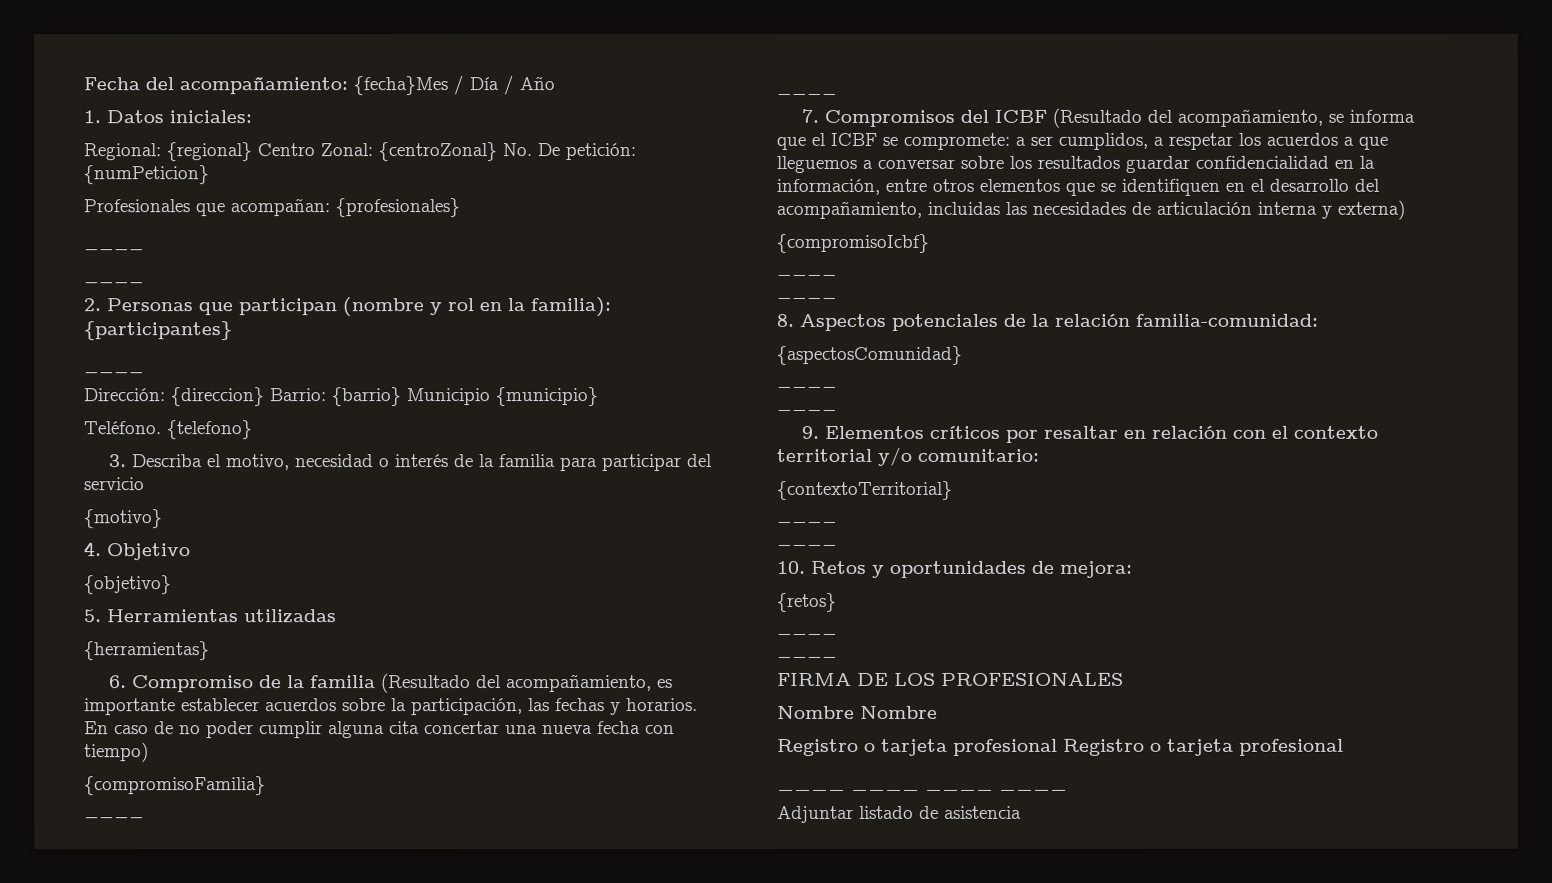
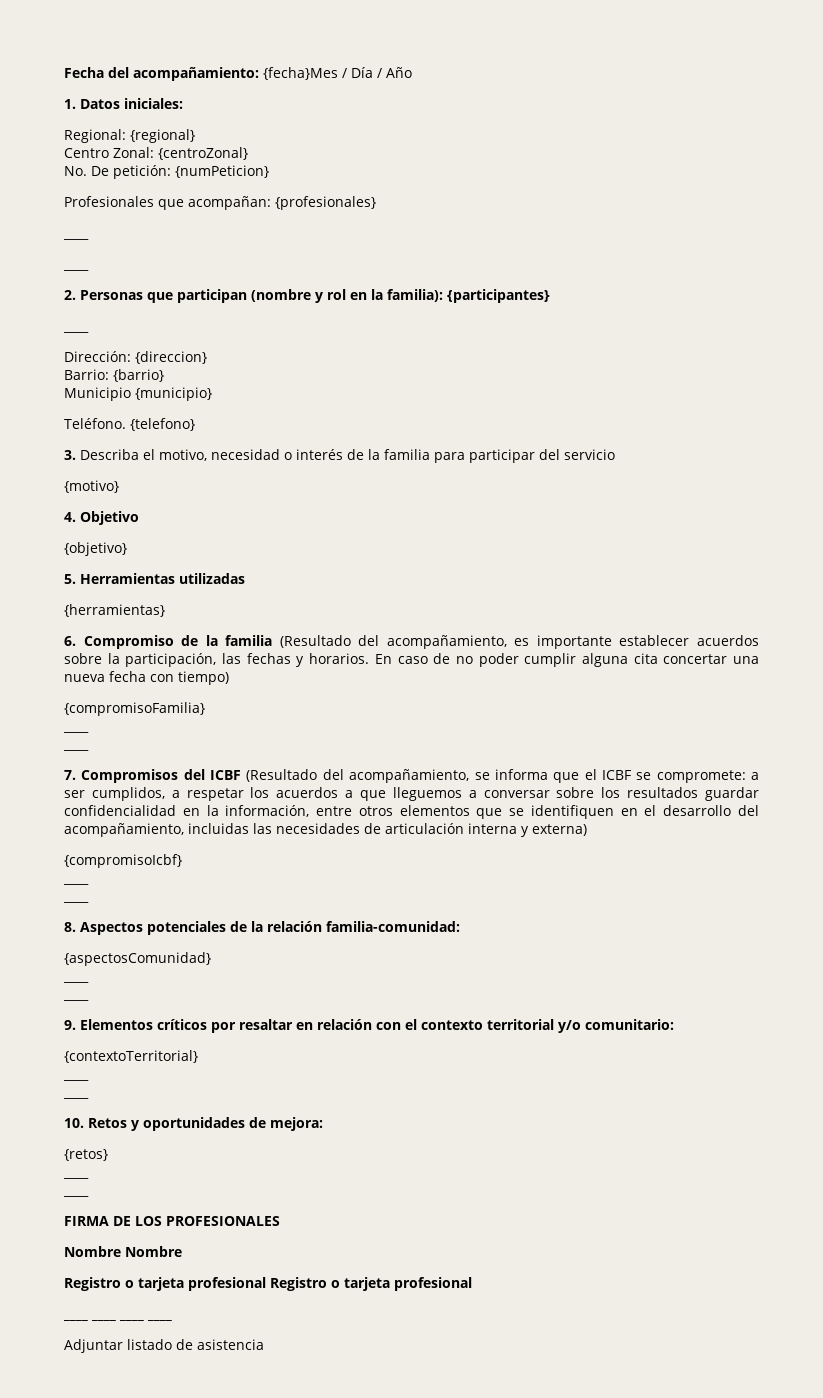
(252, 152) none -> (195, 136) //
(497, 152) none -> (248, 153) //
(264, 397) none -> (207, 357) //
(401, 397) none -> (164, 375) //

